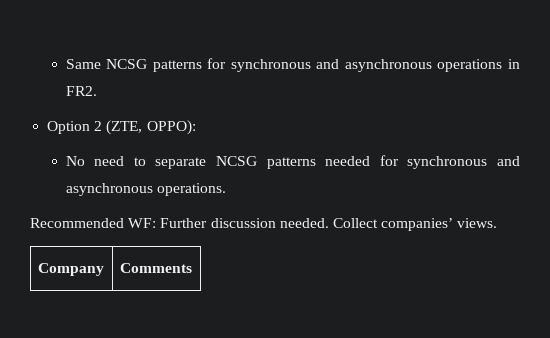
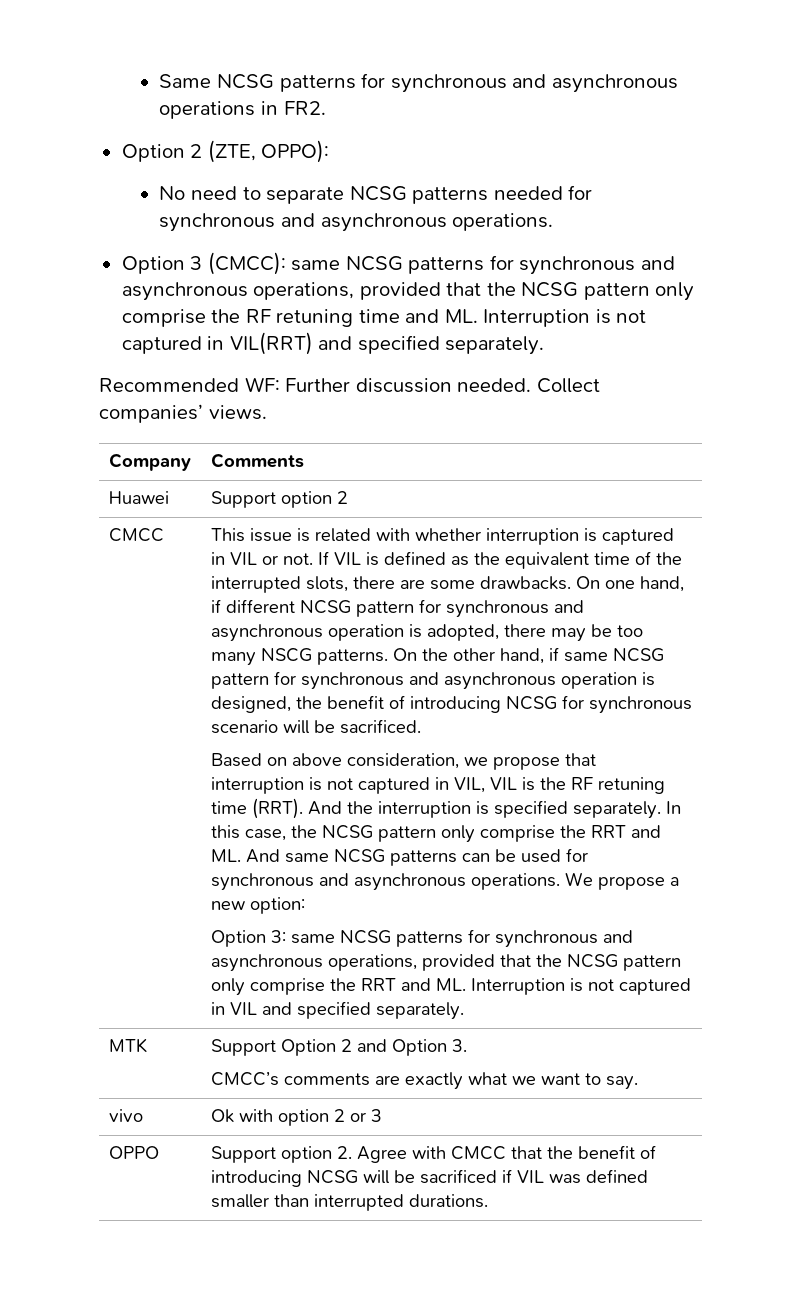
(226, 189) none -> [121,252,675,275] [121,282,695,301] [121,309,647,327] [121,332,545,355] // Option 3 (CMCC): same NCSG patterns for synchronous and asynchronous operations, provided that the NCSG pattern only comprise the RF retuning time and ML. Interruption is not captured in VIL(RRT) and specified separately.
(192, 268) none -> [108,491,169,504] [210,491,348,508] [108,528,164,542] [210,528,674,545] [210,551,682,569] [210,576,684,593] [210,599,584,618] [210,624,643,642] [210,647,664,666] [210,671,655,690] [210,695,692,714] [210,719,421,734] [210,753,596,770] [210,777,665,794] [210,798,681,819] [210,825,661,843] [210,848,588,866] [210,872,679,891] [210,897,305,914] [210,929,633,948] [210,954,681,972] [210,978,691,996] [210,1001,464,1020] [108,1038,147,1053] [210,1039,467,1056] [210,1071,638,1090] [108,1109,143,1122] [210,1109,382,1126] [108,1146,159,1159] [210,1145,656,1163] [210,1169,648,1187] [210,1194,488,1211] // Huawei | Support option 2 // CMCC | This issue is related with whether interruption is captured in VIL or not. If VIL is defined as the equivalent time of the interrupted slots, there are some drawbacks. On one hand, if different NCSG pattern for synchronous and asynchronous operation is adopted, there may be too many NSCG patterns. On the other hand, if same NCSG pattern for synchronous and asynchronous operation is designed, the benefit of introducing NCSG for synchronous scenario will be sacrificed. // Based on above consideration, we propose that interruption is not captured in VIL, VIL is the RF retuning time (RRT). And the interruption is specified separately. In this case, the NCSG pattern only comprise the RRT and ML. And same NCSG patterns can be used for synchronous and asynchronous operations. We propose a new option: // Option 3: same NCSG patterns for synchronous and asynchronous operations, provided that the NCSG pattern only comprise the RRT and ML. Interruption is not captured in VIL and specified separately. // MTK | Support Option 2 and Option 3. // CMCC’s comments are exactly what we want to say. // vivo | Ok with option 2 or 3 // OPPO | Support option 2. Agree with CMCC that the benefit of introducing NCSG will be sacrificed if VIL was defined smaller than interrupted durations.

